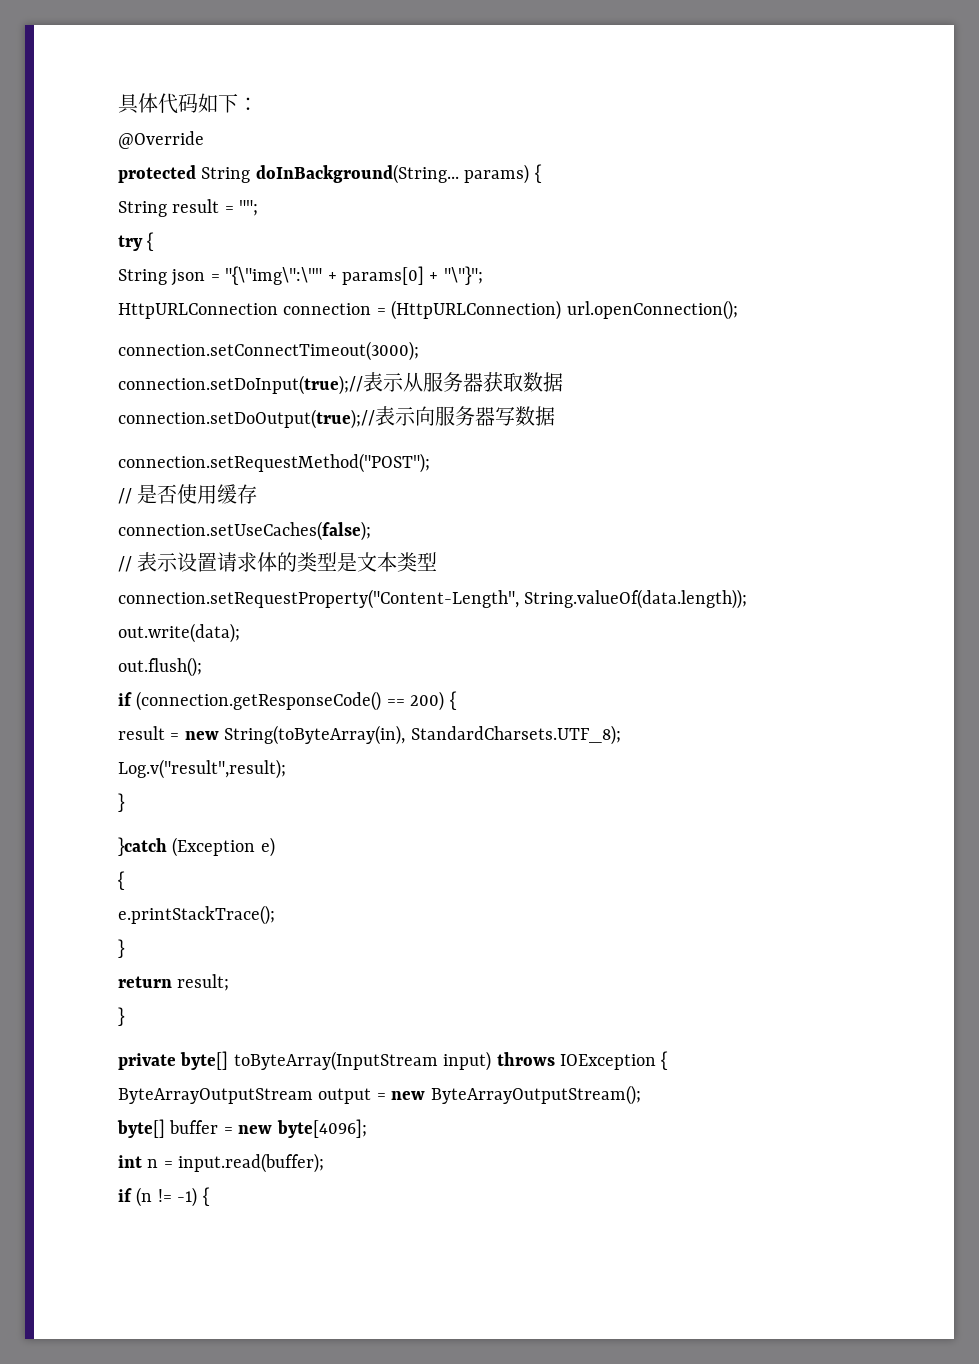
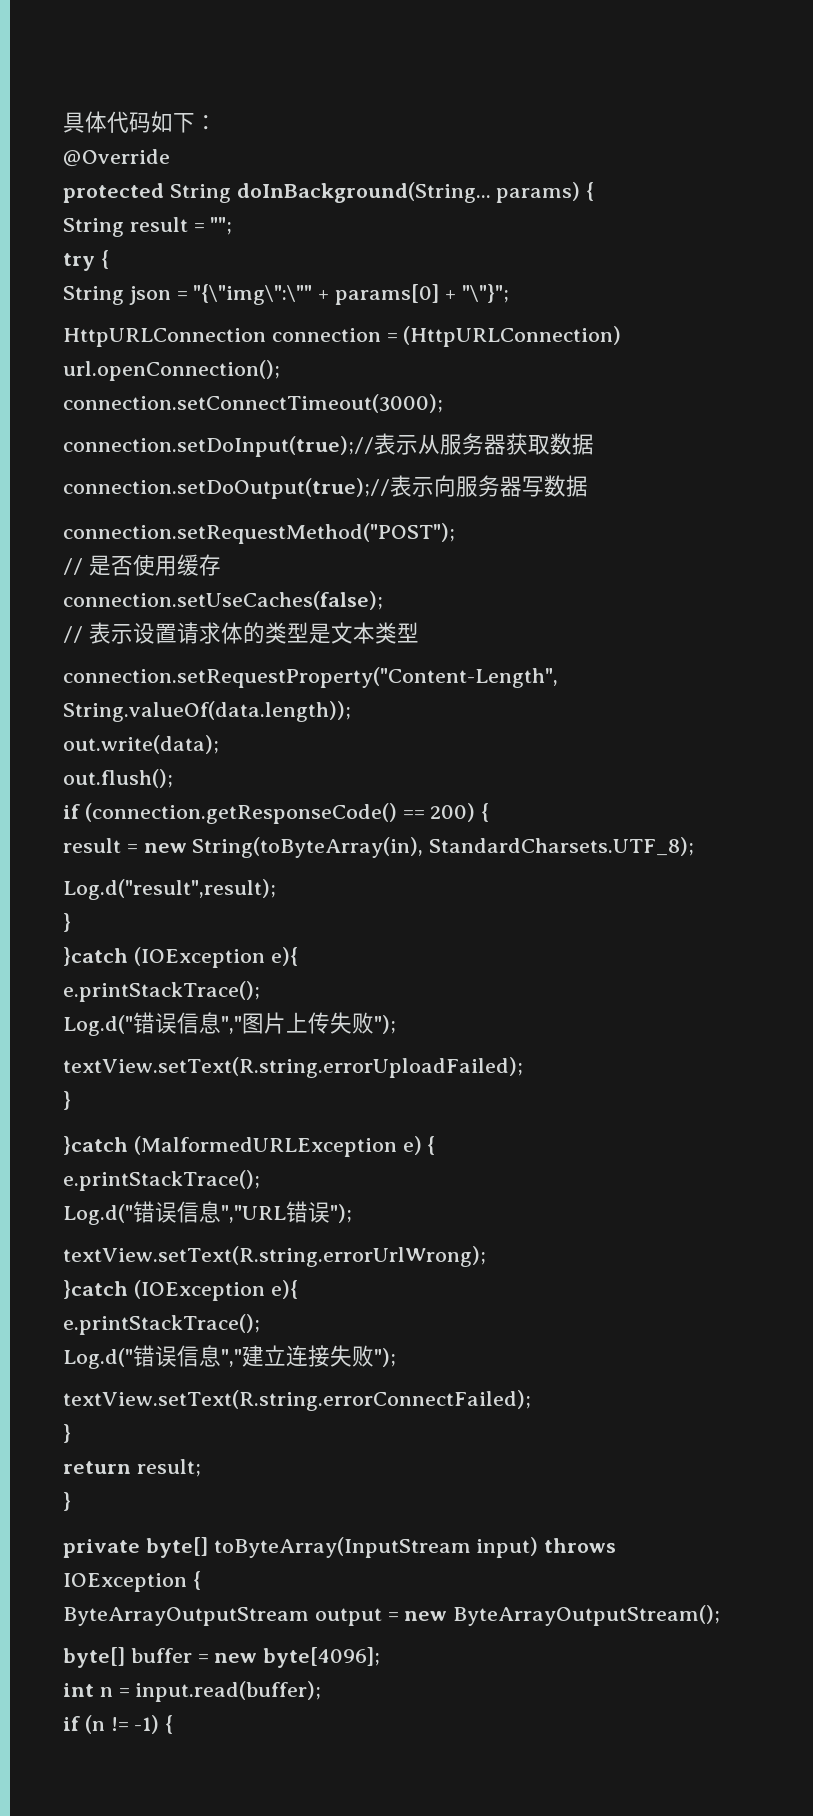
[118,759,286,779] [118,793,125,812] [118,837,256,857] Log.v("result",result); // } // }catch (Exception -> [63,879,276,900] [63,913,71,932] [63,947,298,968] [63,981,260,1002] [63,1012,396,1036] [63,1057,523,1078] [63,1091,71,1110] [63,1136,397,1157] Log.d("result",result); // } // }catch (IOException e){ // e.printStackTrace(); // Log.d("错误信息","图片上传失败"); // textView.setText(R.string.errorUploadFailed); // } // }catch (MalformedURLException
(275, 847) // -> (422, 1145) none
(275, 915) none -> [63,1201,352,1225] [63,1246,486,1267] [63,1280,298,1301] [63,1314,260,1335] [63,1345,396,1369] [63,1390,531,1411] // Log.d("错误信息","URL错误"); // textView.setText(R.string.errorUrlWrong); // }catch (IOException e){ // e.printStackTrace(); // Log.d("错误信息","建立连接失败"); // textView.setText(R.string.errorConnectFailed);

